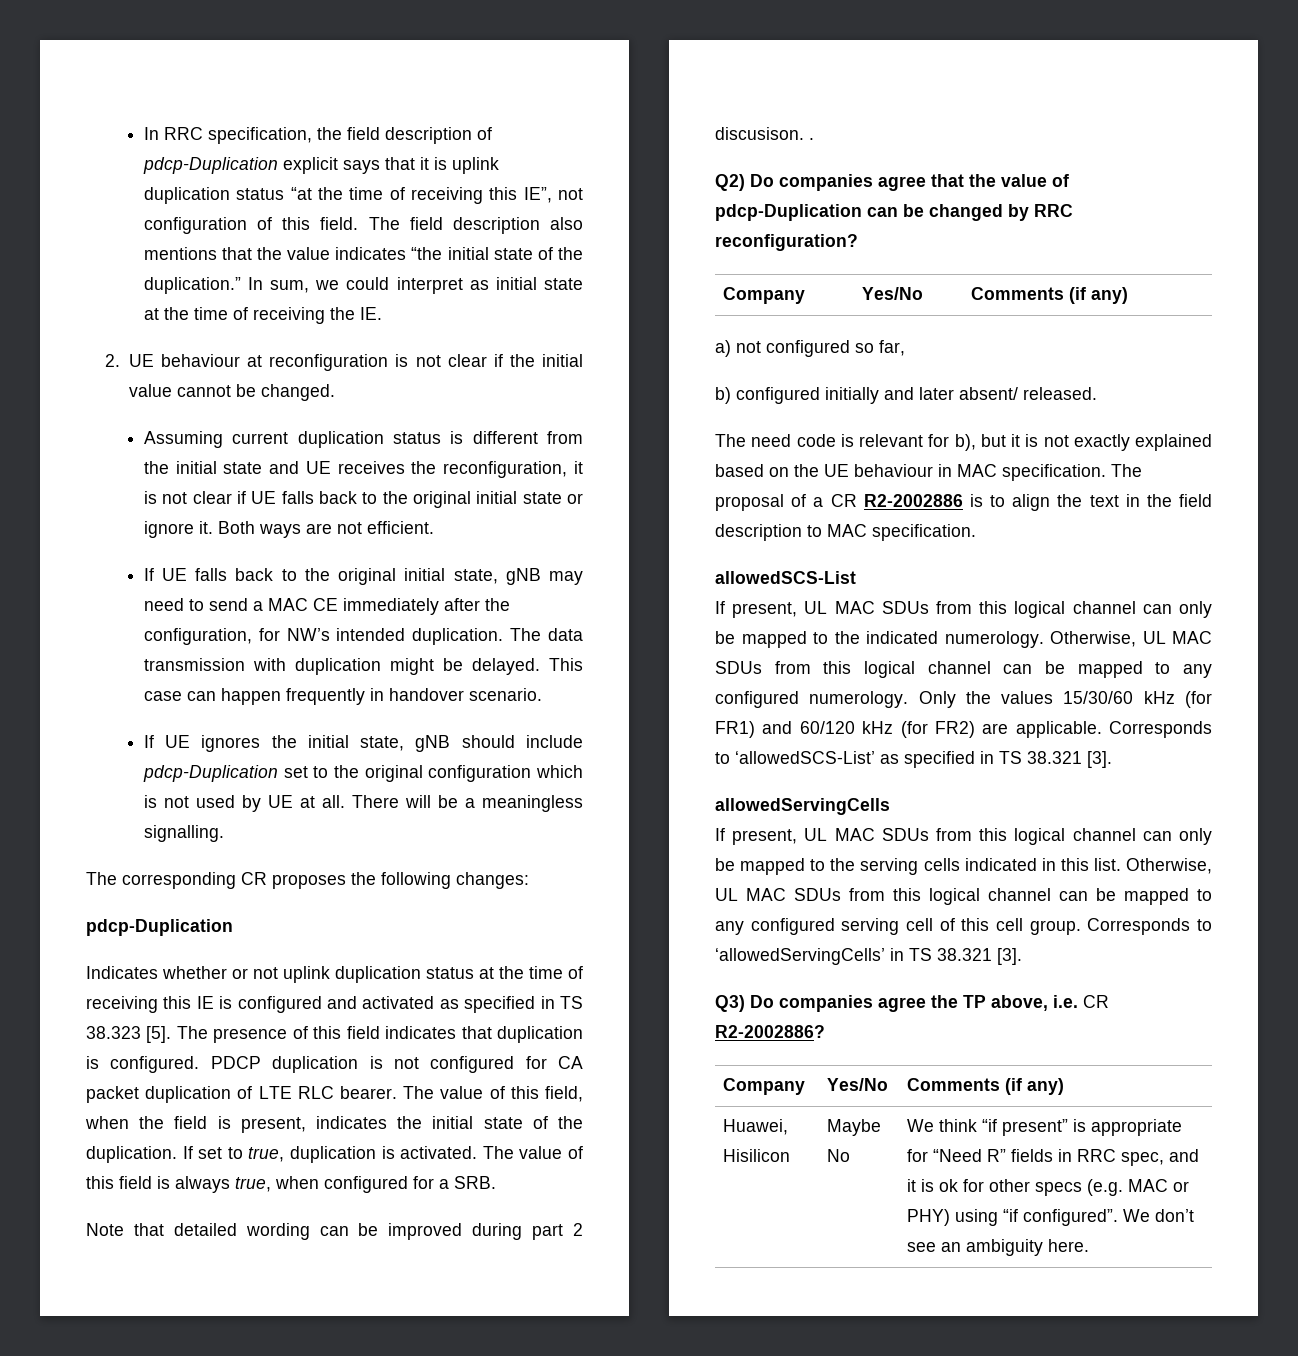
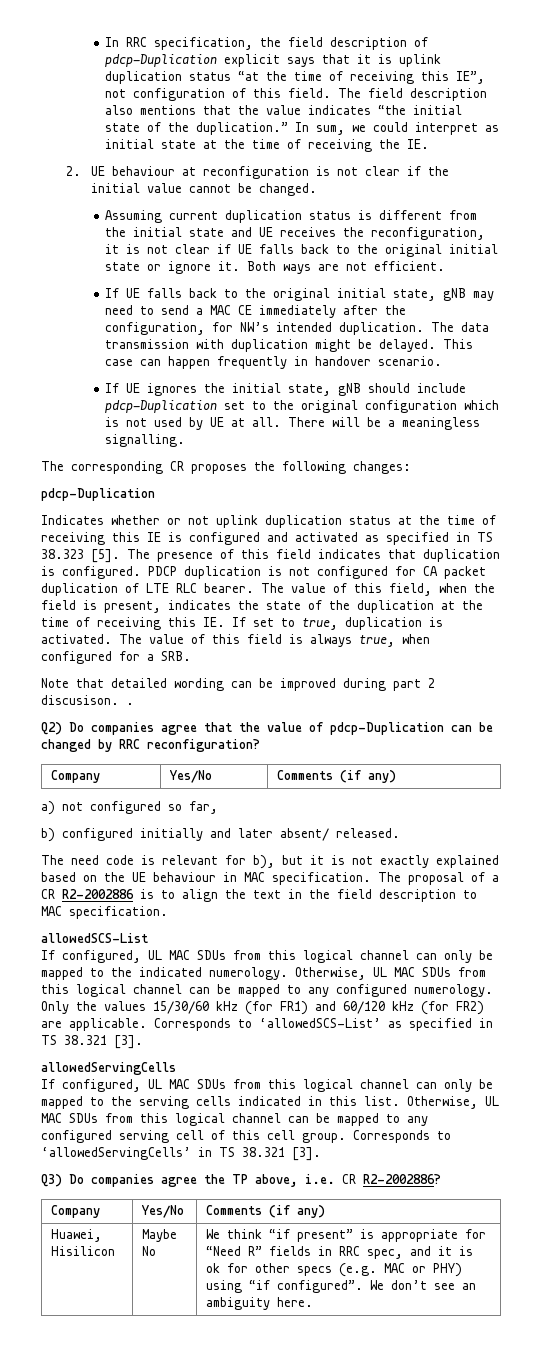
[432,1116,583,1129] [86,1146,177,1163] initial state of the duplication. -> [266,600,483,613] [41,617,225,630] state of the duplication at the time of receiving this IE.
[732,602,798,618] present, -> [62,950,141,963] configured,
[732,829,798,845] present, -> [62,1079,141,1092] configured,

